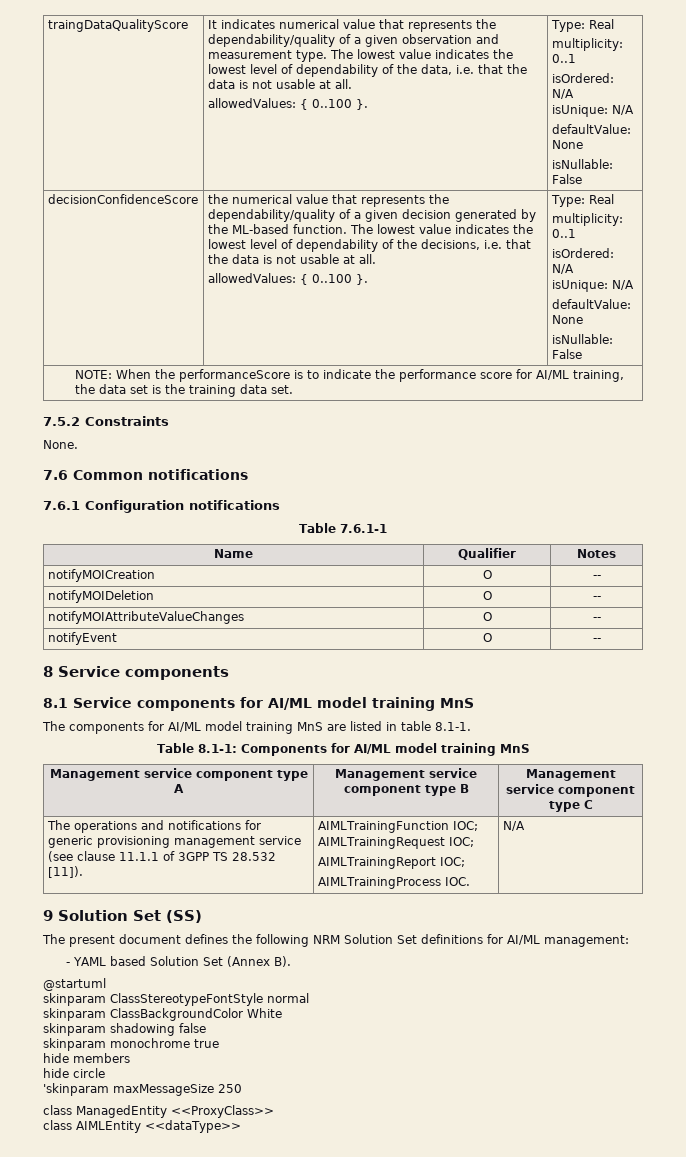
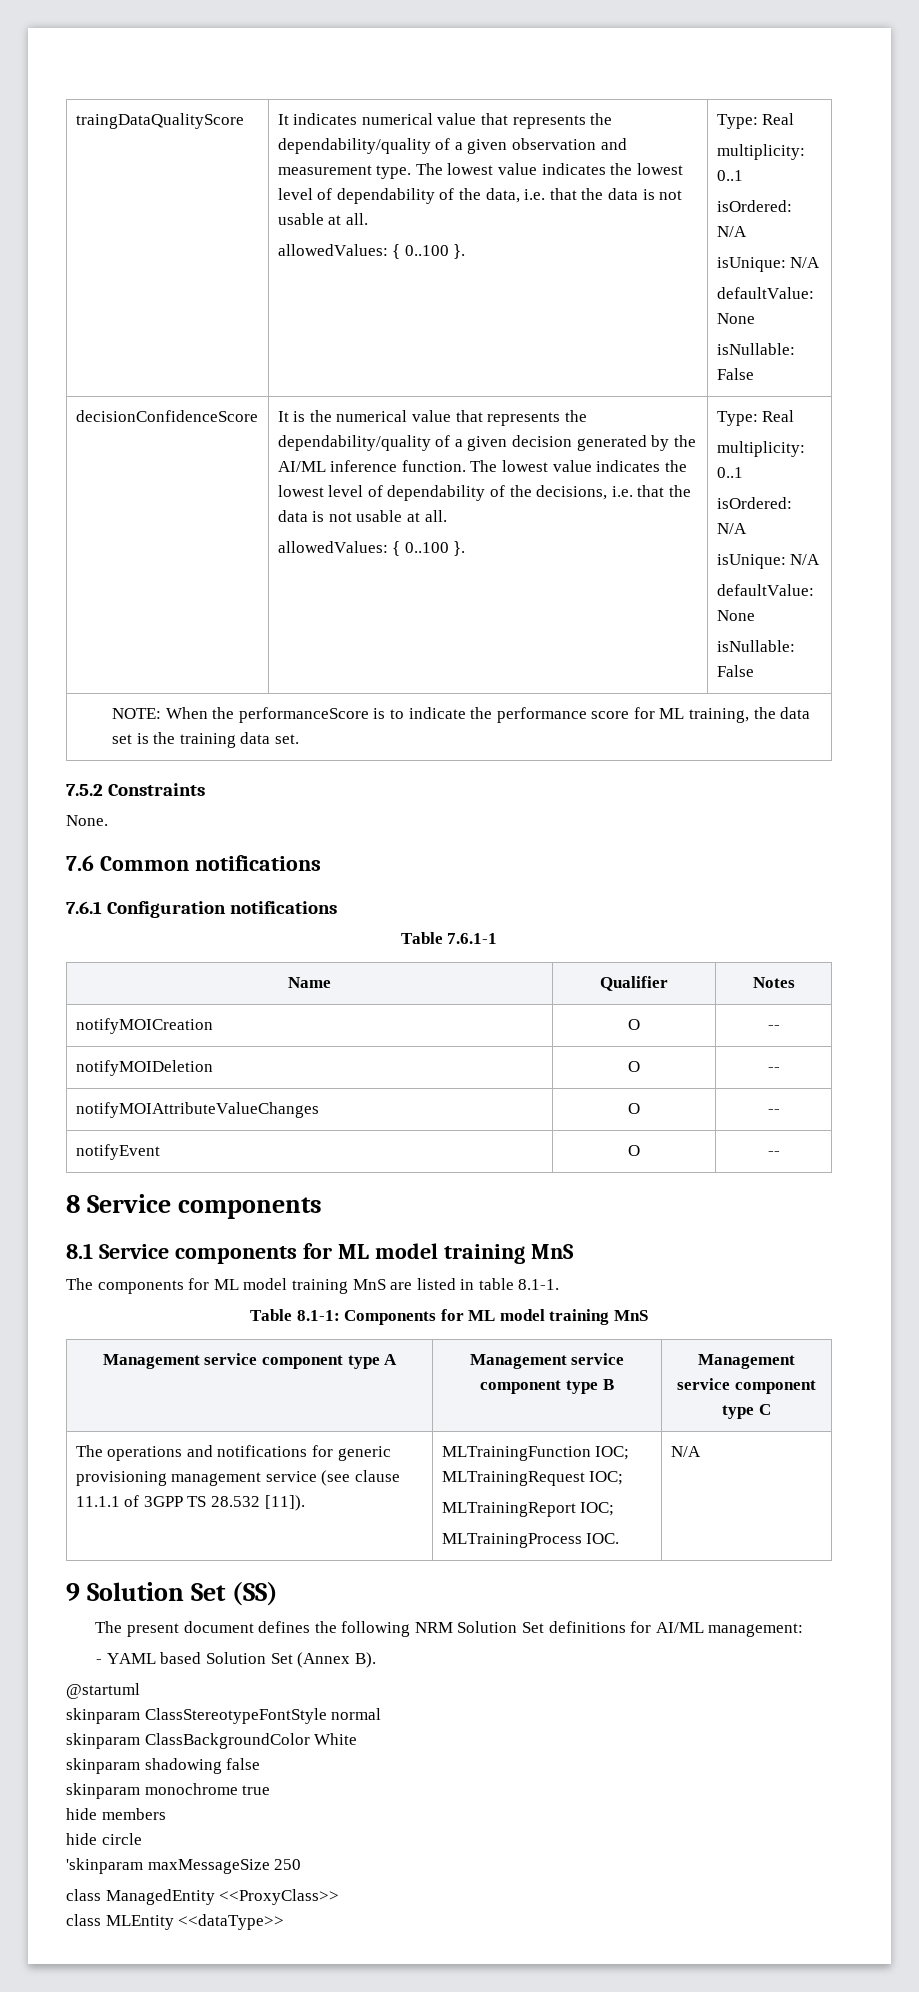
(198, 199) none -> [277,411,306,422] It is
[231,224,289,234] ML-based -> [277,460,398,472] AI/ML inference
[535,370,569,380] AI/ML -> [659,708,685,719] ML
[268,698,312,710] AI/ML -> [337,1244,369,1259] ML
[168,722,201,732] AI/ML -> [213,1279,239,1290] ML
[353,744,391,754] AI/ML -> [468,1310,496,1321] ML
[317,821,478,833] [317,837,474,849] [317,857,465,869] [317,877,441,889] AIMLTrainingFunction IOC; AIMLTrainingRequest IOC; // AIMLTrainingReport IOC; // AIMLTrainingProcess -> [441,1446,630,1461] [441,1471,624,1486] [441,1502,615,1517] [441,1533,582,1548] MLTrainingFunction IOC; MLTrainingRequest IOC; // MLTrainingReport IOC; // MLTrainingProcess
[76,1121,141,1133] AIMLEntity -> [105,1915,174,1930] MLEntity

